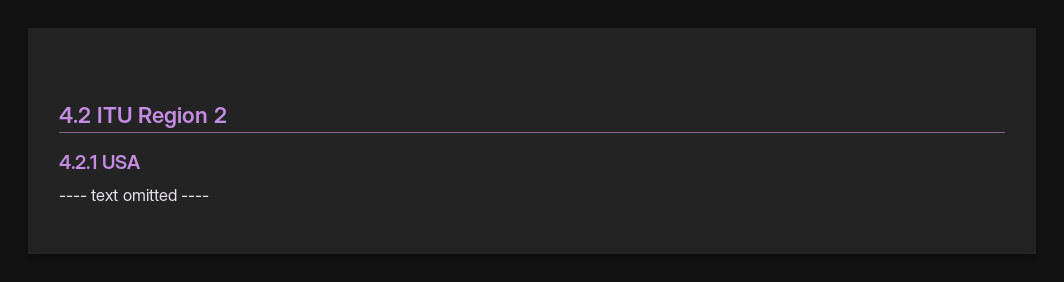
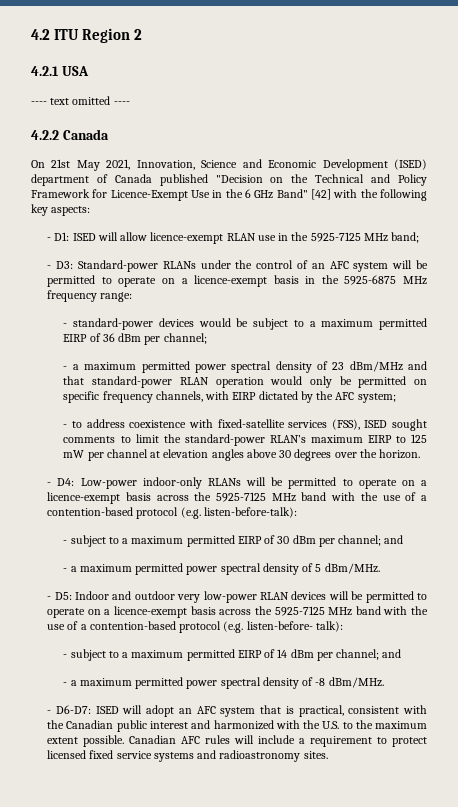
(210, 198) none -> [31,129,109,140] [31,159,427,171] [31,174,428,186] [31,189,427,201] [31,204,91,216] [47,232,420,244] [47,260,429,272] [47,275,427,287] [47,290,133,302] [63,318,427,330] [63,333,207,345] [63,361,427,373] [63,376,427,388] [63,391,396,403] [63,419,428,431] [63,434,427,446] [63,449,421,461] [47,477,427,489] [47,492,427,504] [47,507,297,519] [63,535,404,547] [63,563,380,575] [47,591,427,603] [47,606,428,618] [47,621,343,633] [63,649,402,661] [63,677,384,689] [47,705,427,717] [47,720,427,732] [47,735,427,747] [47,750,328,762] // 4.2.2 Canada // On 21st May 2021, Innovation, Science and Economic Development (ISED) department of Canada published "Decision on the Technical and Policy Framework for Licence-Exempt Use in the 6 GHz Band" [42] with the following key aspects: // - D1: ISED will allow licence-exempt RLAN use in the 5925-7125 MHz band; // - D3: Standard-power RLANs under the control of an AFC system will be permitted to operate on a licence-exempt basis in the 5925-6875 MHz frequency range: // - standard-power devices would be subject to a maximum permitted EIRP of 36 dBm per channel; // - a maximum permitted power spectral density of 23 dBm/MHz and that standard-power RLAN operation would only be permitted on specific frequency channels, with EIRP dictated by the AFC system; // - to address coexistence with fixed-satellite services (FSS), ISED sought comments to limit the standard-power RLAN’s maximum EIRP to 125 mW per channel at elevation angles above 30 degrees over the horizon. // - D4: Low-power indoor-only RLANs will be permitted to operate on a licence-exempt basis across the 5925-7125 MHz band with the use of a contention-based protocol (e.g. listen-before-talk): // - subject to a maximum permitted EIRP of 30 dBm per channel; and // - a maximum permitted power spectral density of 5 dBm/MHz. // - D5: Indoor and outdoor very low-power RLAN devices will be permitted to operate on a licence-exempt basis across the 5925-7125 MHz band with the use of a contention-based protocol (e.g. listen-before- talk): // - subject to a maximum permitted EIRP of 14 dBm per channel; and // - a maximum permitted power spectral density of -8 dBm/MHz. // - D6-D7: ISED will adopt an AFC system that is practical, consistent with the Canadian public interest and harmonized with the U.S. to the maximum extent possible. Canadian AFC rules will include a requirement to protect licensed fixed service systems and radioastronomy sites.

